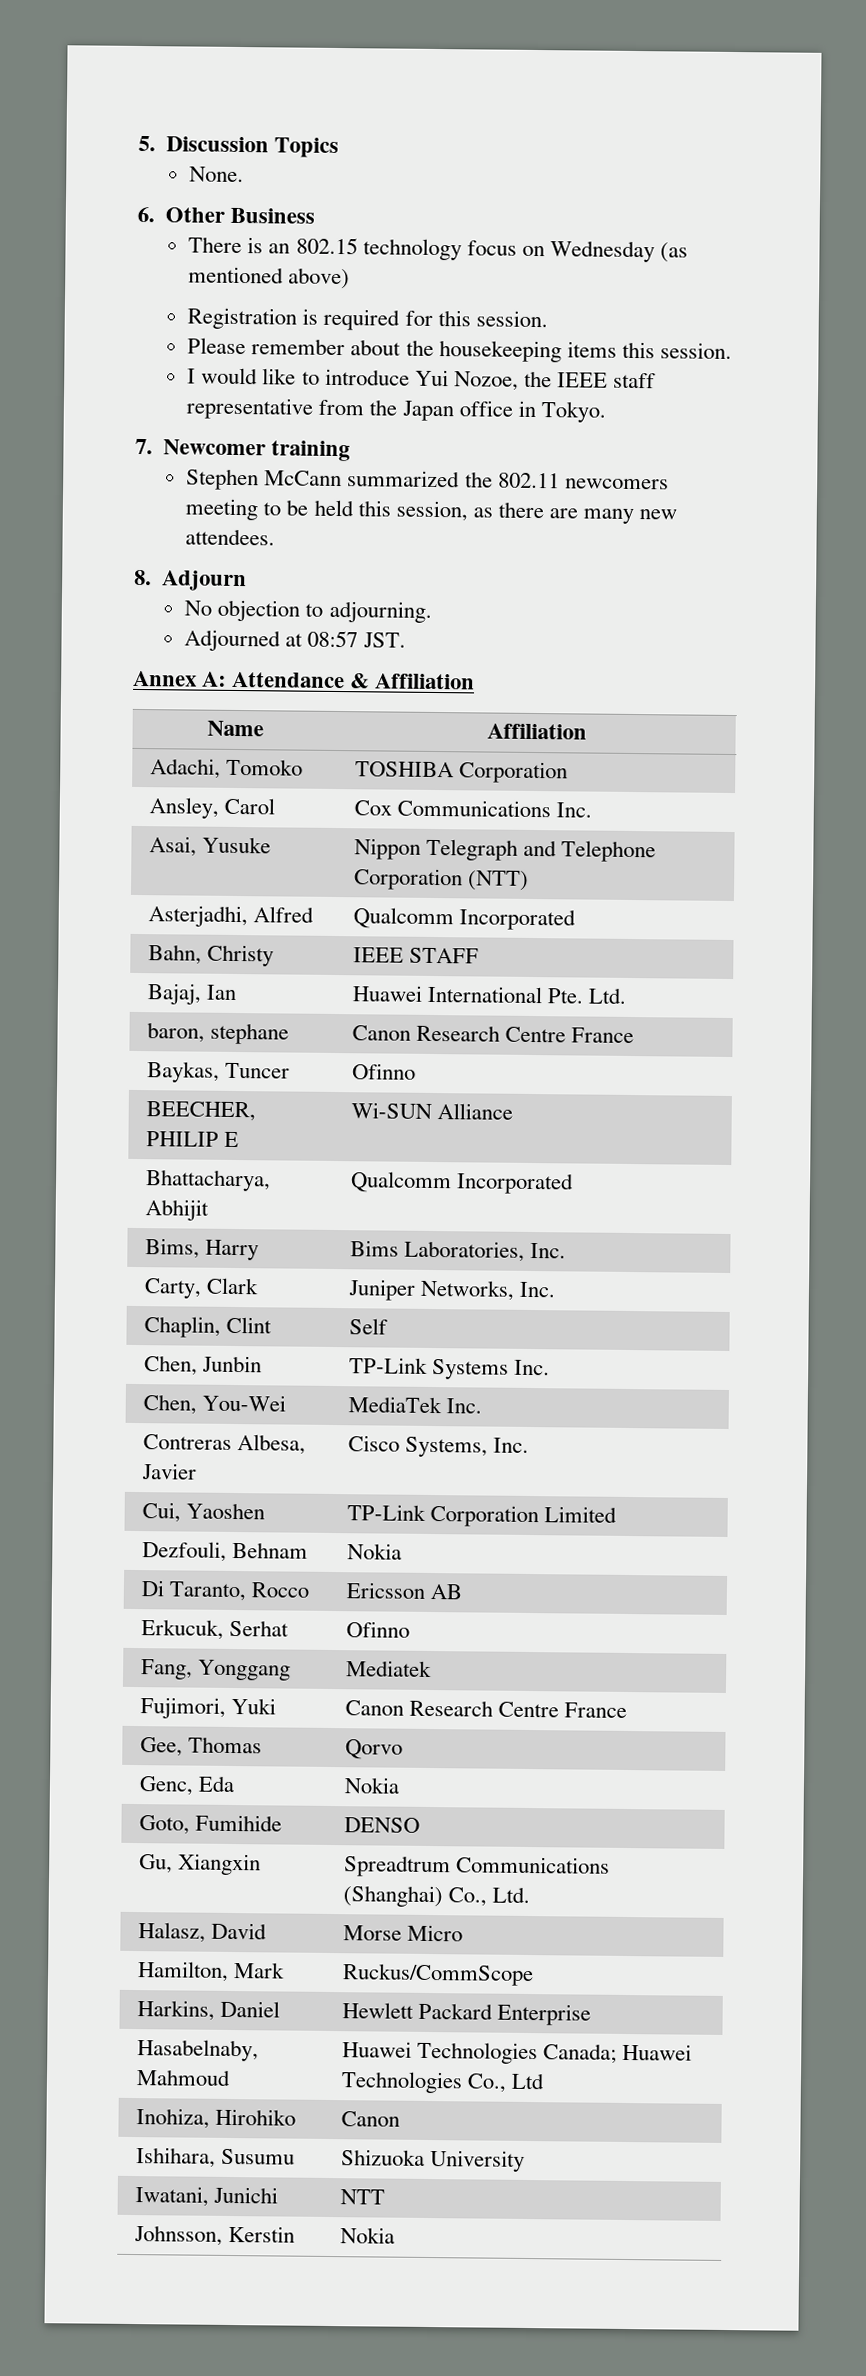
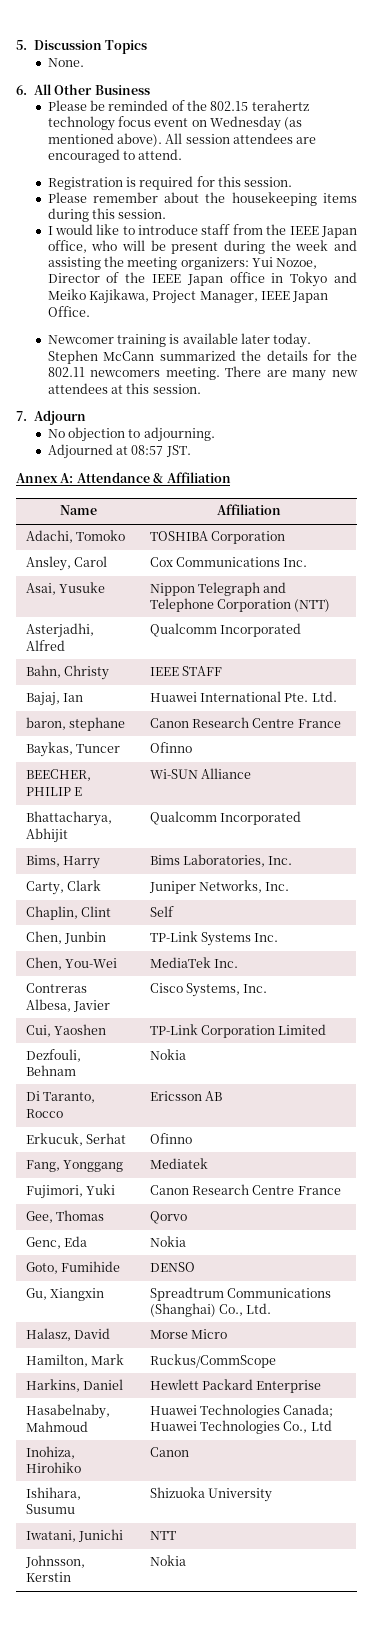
(155, 214) none -> [33,84,52,95] All
[188,236,358,255] There is an 802.15 -> [47,100,309,111] Please be reminded of the 802.15 terahertz
(517, 248) none -> [154,118,189,127] event
[288,267,351,290] above) -> [116,133,317,147] [47,149,183,163] above). All session attendees are encouraged to attend.
(617, 349) none -> [47,208,89,222] during
[414,369,657,391] [186,397,606,423] [135,438,351,462] [186,468,669,491] [185,498,678,525] [185,528,276,546] [134,569,152,586] Yui Nozoe, the IEEE staff representative from the Japan office in Tokyo. // 7. Newcomer training // Stephen McCann summarized the 802.11 newcomers meeting to be held this session, as there are many new attendees. // 8. -> [201,224,357,238] [47,240,358,254] [47,256,318,270] [47,272,358,287] [47,289,329,304] [47,306,90,317] [47,333,312,348] [47,350,357,364] [47,366,358,381] [47,383,201,394] [16,411,27,421] staff from the IEEE Japan office, who will be present during the week and assisting the meeting organizers: Yui Nozoe, Director of the IEEE Japan office in Tokyo and Meiko Kajikawa, Project Manager, IEEE Japan Office. // Newcomer training is available later today. Stephen McCann summarized the details for the 802.11 newcomers meeting. There are many new attendees at this session. // 7.

